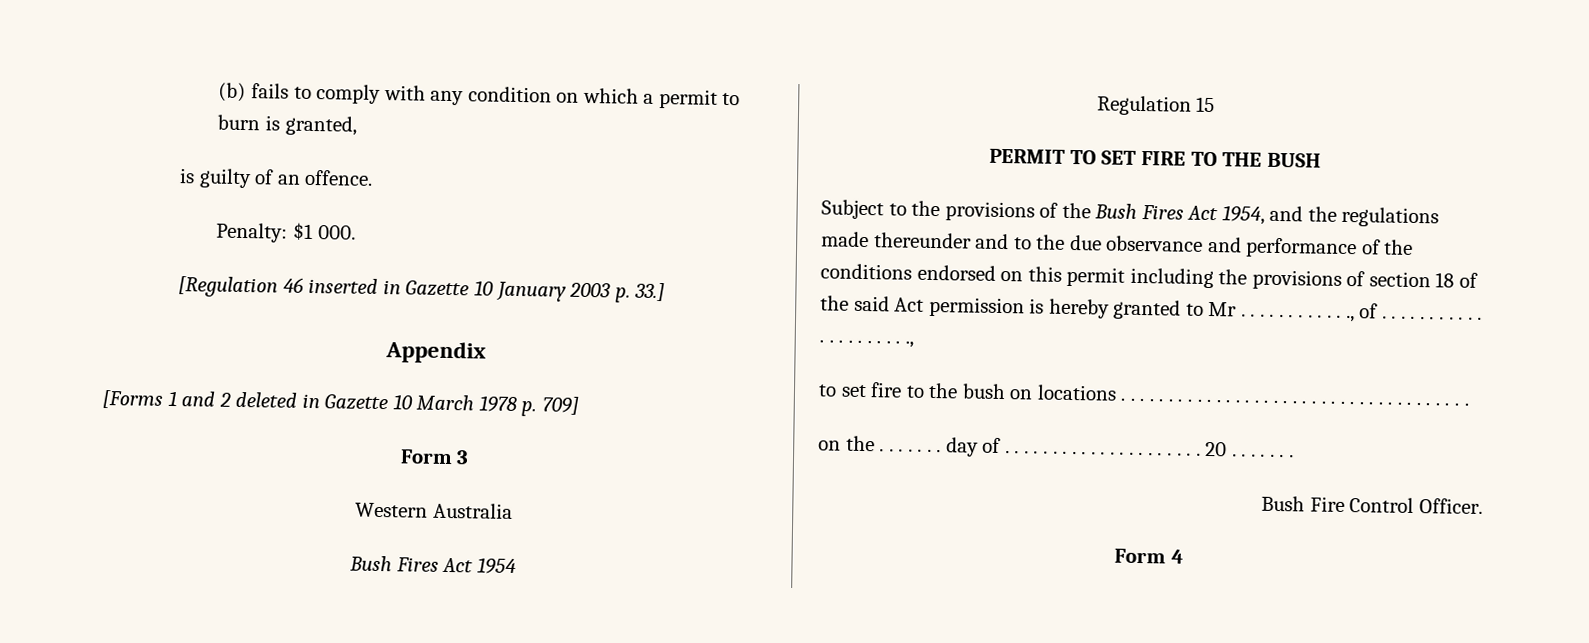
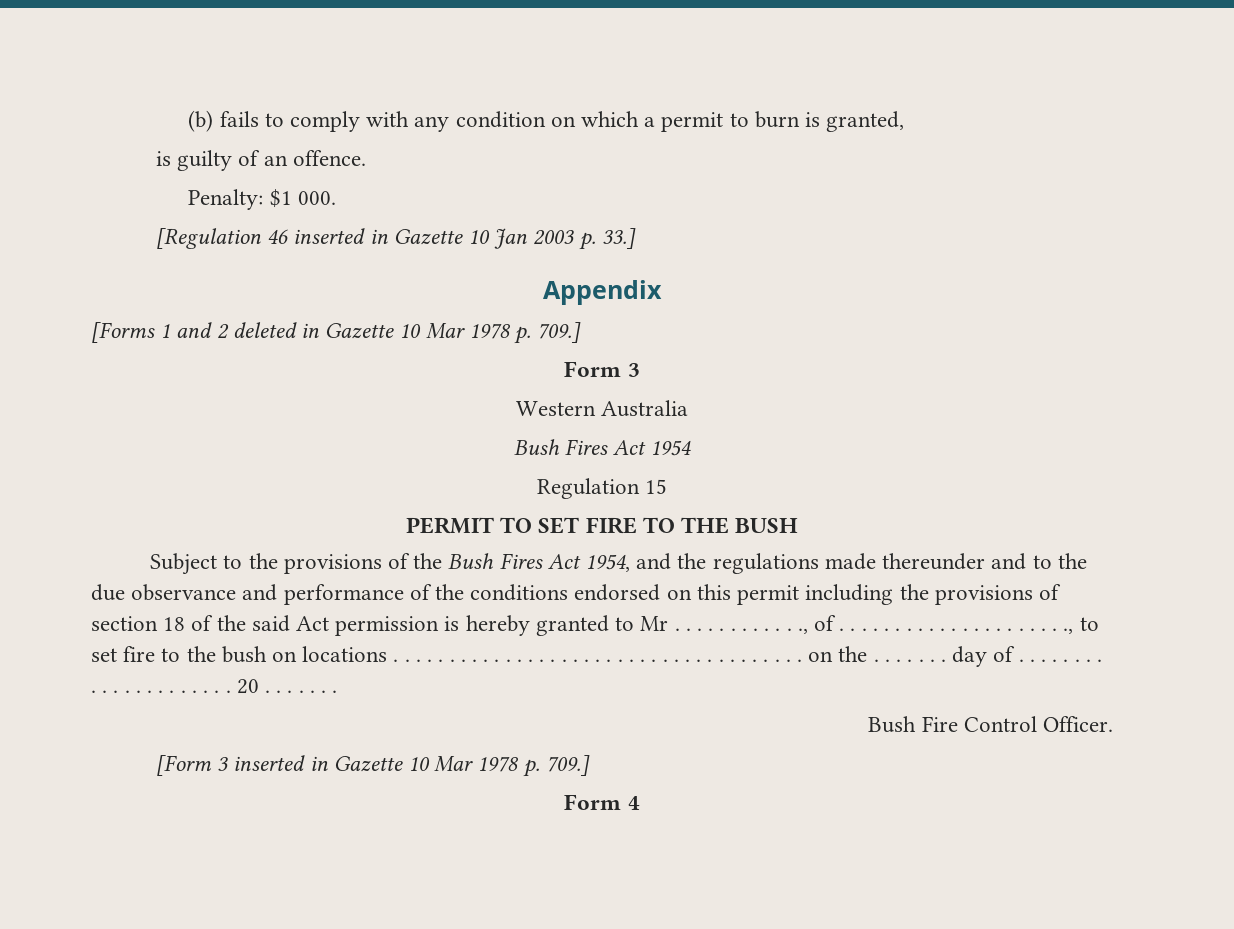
[495,281,567,302] January -> [494,228,528,249] Jan
[416,394,579,417] March 1978 p. 709] -> [425,322,582,344] Mar 1978 p. 709.]
(914, 344) // -> (1074, 631) none
(1469, 404) // -> (803, 660) none
(1483, 506) none -> [155,755,590,777] // [Form 3 inserted in Gazette 10 Mar 1978 p. 709.]

